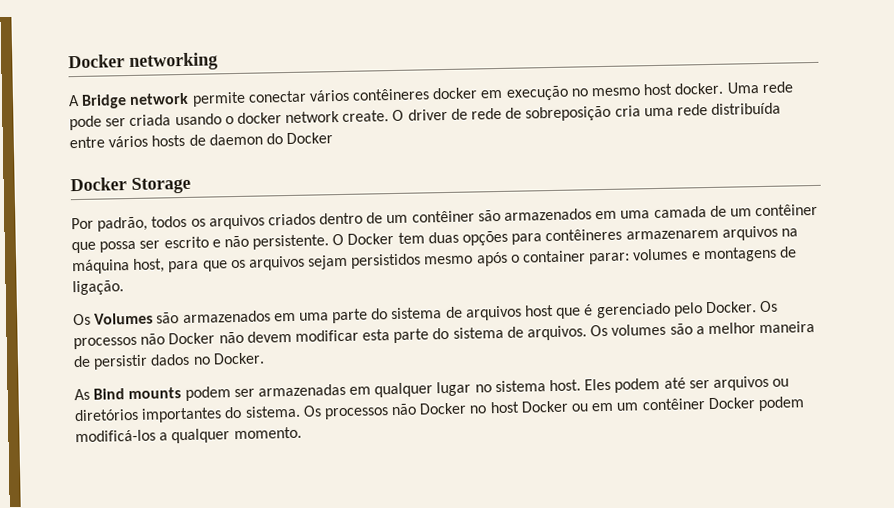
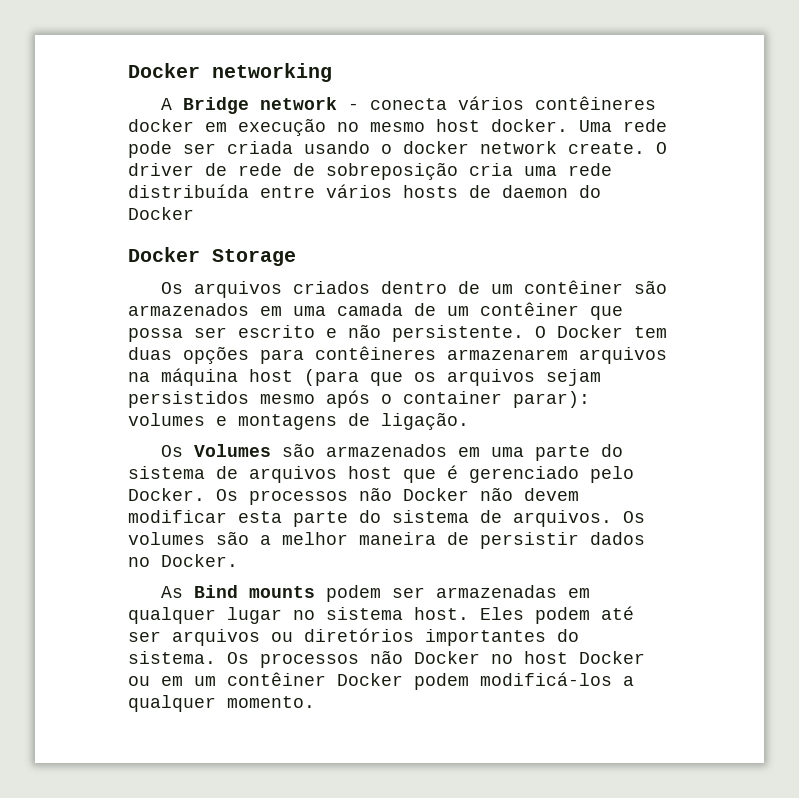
[191,90,307,107] permite conectar -> [348,98,448,110] - conecta
[71,215,206,232] Por padrão, todos os -> [161,282,184,294] Os
[133,258,200,273] host, para -> [249,369,359,386] host (para
[589,252,631,265] parar: -> [513,391,590,408] parar):

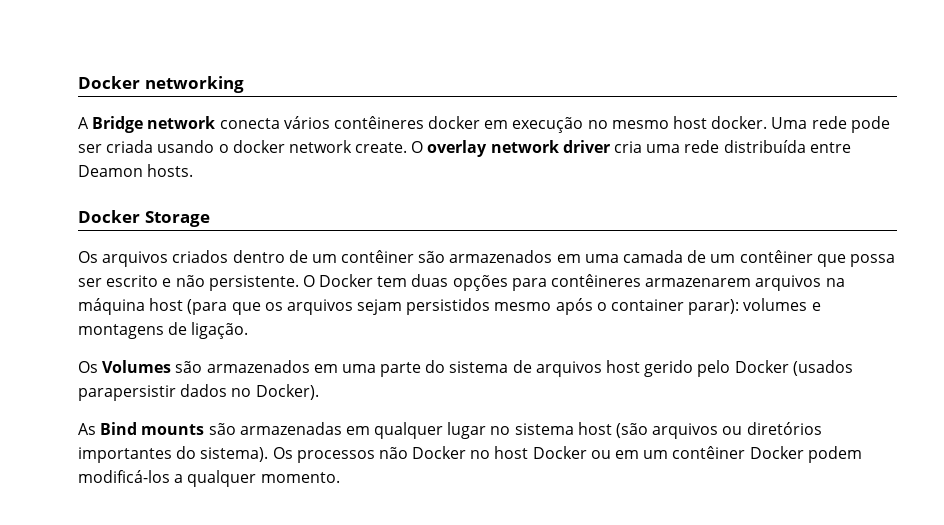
[348,103,360,110] - -> (216, 122) none
[128,162,458,180] driver de rede de sobreposição -> [427,140,610,157] overlay network driver
[326,184,601,198] [128,207,194,220] vários hosts de daemon do Docker -> [78,164,194,177] Deamon hosts.
[403,465,634,483] [128,487,579,505] [128,510,645,527] [128,531,579,549] que é gerenciado pelo Docker. Os processos não Docker não devem modificar esta parte do sistema de arquivos. Os volumes são a melhor maneira de persistir -> [644,360,853,377] [78,385,176,401] gerido pelo Docker (usados parapersistir
[161,554,238,567] Docker. -> [255,384,319,400] Docker).
[326,585,426,602] podem ser -> [208,423,236,435] são
[414,606,634,624] [128,631,161,642] host. Eles podem até ser -> [577,422,649,438] host (são
[128,651,216,664] sistema. -> [200,447,269,462] sistema).

